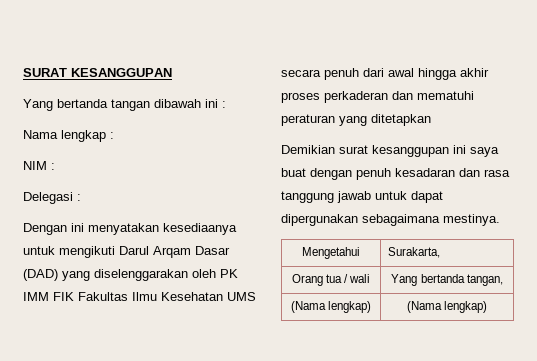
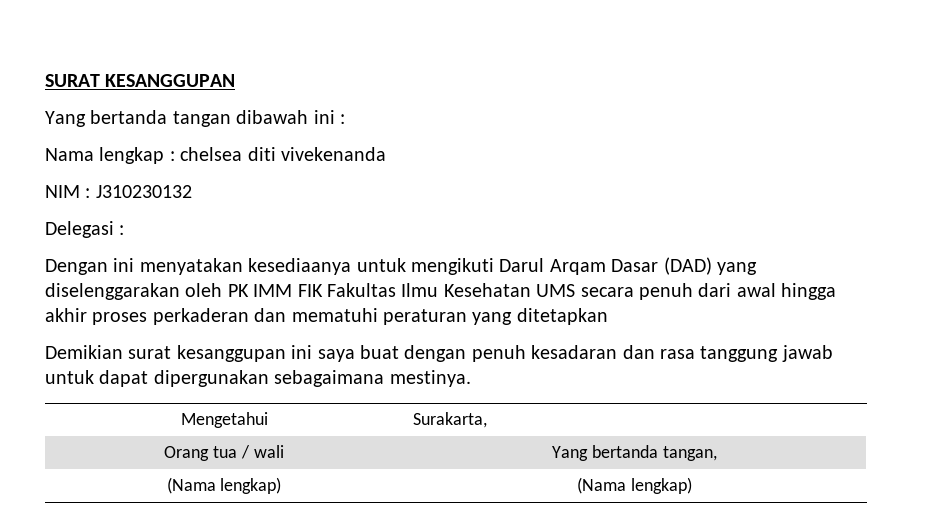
(114, 135) none -> [180,147,386,161] chelsea diti vivekenanda
(55, 166) none -> [95,185,192,198] J310230132

